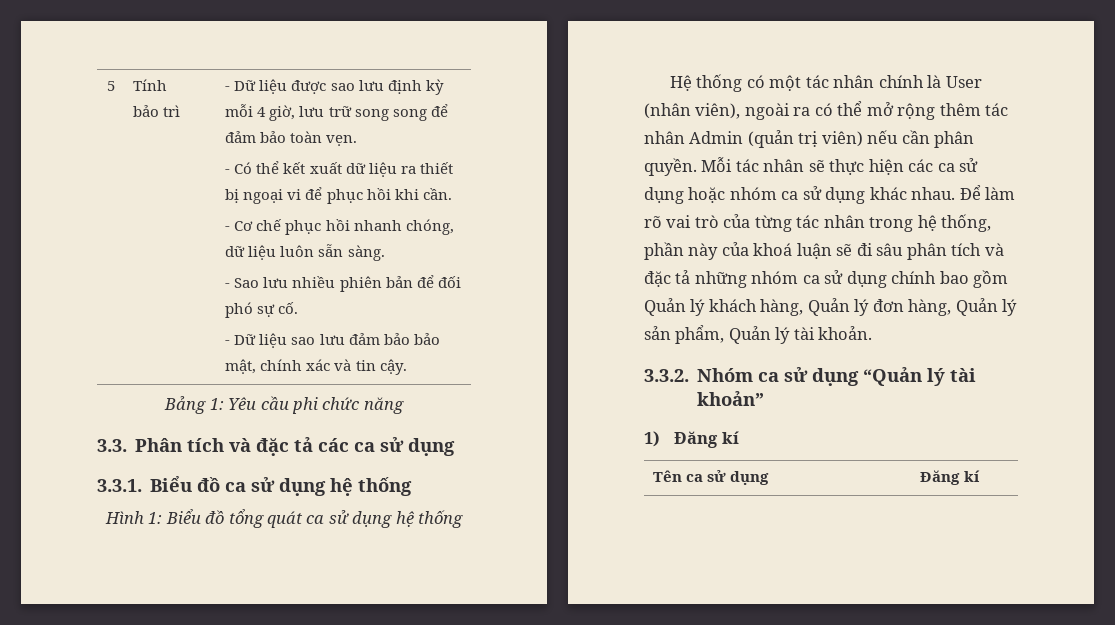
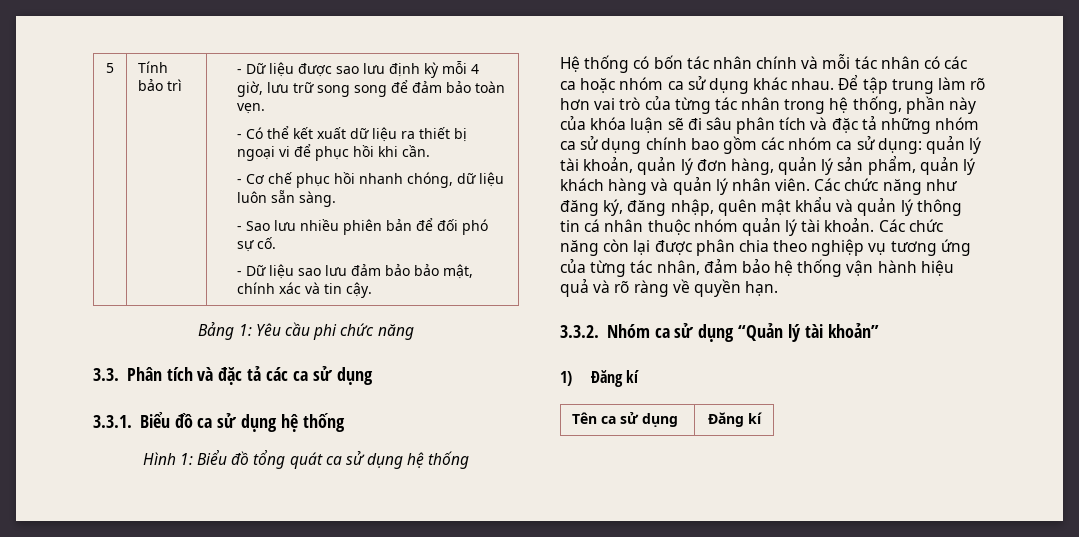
[769,75,802,91] một -> [653,55,683,69] bốn
[927,75,982,88] [644,101,1009,120] [644,130,975,148] [644,157,979,176] [644,187,684,204] là User (nhân viên), ngoài ra có thể mở rộng thêm tác nhân Admin (quản trị viên) nếu cần phân quyền. Mỗi tác nhân sẽ thực hiện các ca sử dụng -> [801,54,968,69] [560,81,576,90] và mỗi tác nhân có các ca
(981, 192) none -> [862,77,934,94] tập trung
(662, 222) none -> [560,98,590,110] hơn
[753,243,793,256] khoá -> [590,117,627,130] khóa
[644,298,850,316] Quản lý khách hàng, Quản -> [761,136,982,154] [560,157,677,175] các nhóm ca sử dụng: quản lý tài khoản, quản
[955,298,998,316] Quản -> [778,157,818,175] quản
[728,326,873,344] Quản lý tài khoản. -> [919,157,976,175] [560,177,957,195] [560,197,962,216] [560,218,943,236] [560,239,971,256] [560,259,954,277] [560,279,779,297] quản lý khách hàng và quản lý nhân viên. Các chức năng như đăng ký, đăng nhập, quên mật khẩu và quản lý thông tin cá nhân thuộc nhóm quản lý tài khoản. Các chức năng còn lại được phân chia theo nghiệp vụ tương ứng của từng tác nhân, đảm bảo hệ thống vận hành hiệu quả và rõ ràng về quyền hạn.

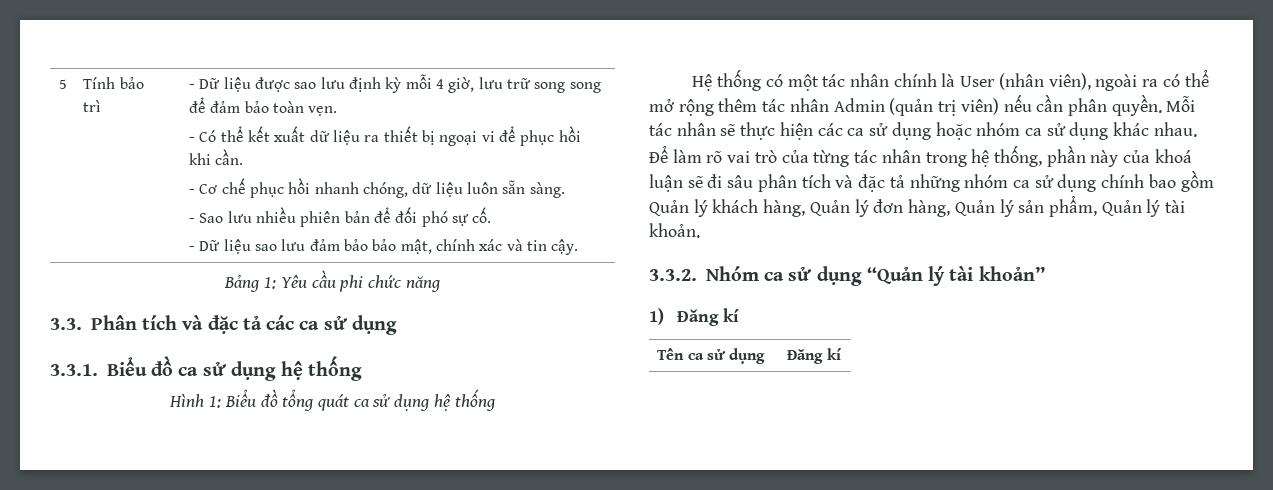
[653,55,683,69] bốn -> [787,74,819,91] một
[801,54,968,69] [560,81,576,90] và mỗi tác nhân có các ca -> [941,69,1209,91] [649,94,1196,116] [649,122,931,140] là User (nhân viên), ngoài ra có thể mở rộng thêm tác nhân Admin (quản trị viên) nếu cần phân quyền. Mỗi tác nhân sẽ thực hiện các ca sử dụng
[862,77,934,94] tập trung -> (668, 154) none
[560,98,590,110] hơn -> (723, 157) none
[590,117,627,130] khóa -> [1154,149,1192,163] khoá
[761,136,982,154] [560,157,677,175] các nhóm ca sử dụng: quản lý tài khoản, quản -> [649,199,850,217] Quản lý khách hàng, Quản
[778,157,818,175] quản -> [954,200,995,216] Quản
[919,157,976,175] [560,177,957,195] [560,197,962,216] [560,218,943,236] [560,239,971,256] [560,259,954,277] [560,279,779,297] quản lý khách hàng và quản lý nhân viên. Các chức năng như đăng ký, đăng nhập, quên mật khẩu và quản lý thông tin cá nhân thuộc nhóm quản lý tài khoản. Các chức năng còn lại được phân chia theo nghiệp vụ tương ứng của từng tác nhân, đảm bảo hệ thống vận hành hiệu quả và rõ ràng về quyền hạn. -> [1101,199,1186,217] [649,223,700,238] Quản lý tài khoản.

